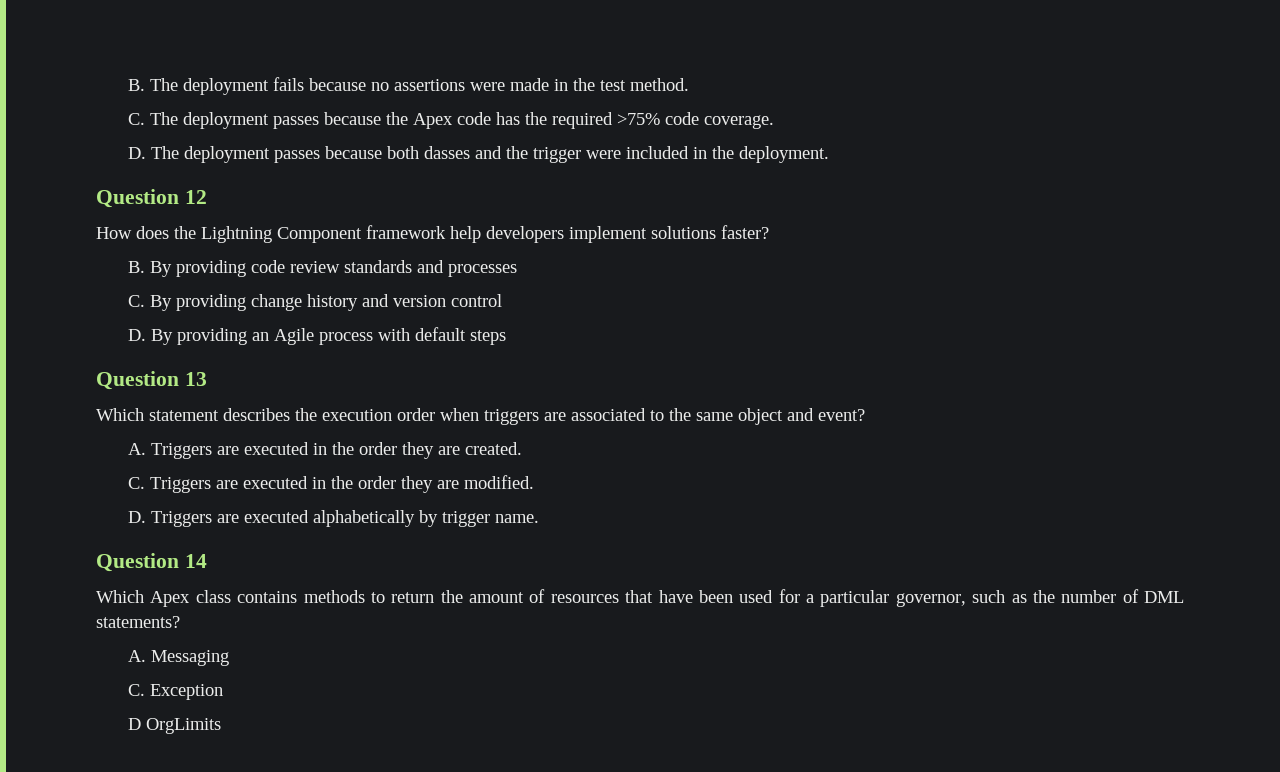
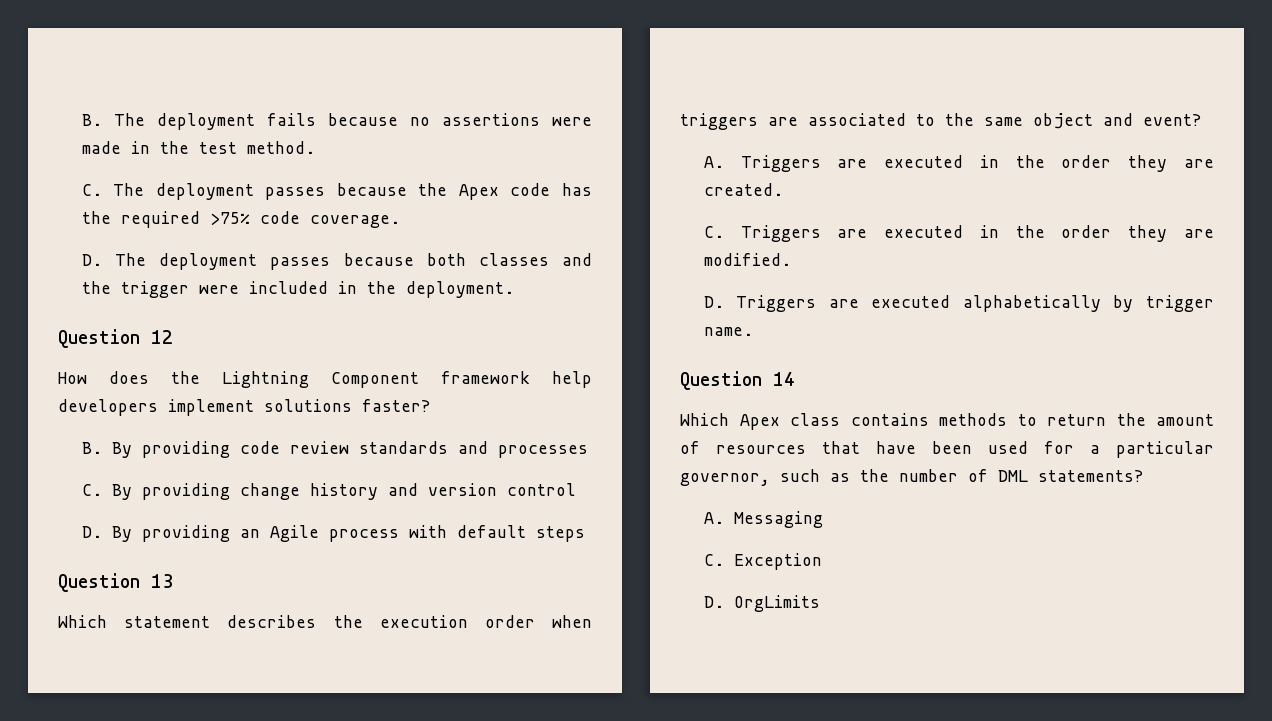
[424,146,471,159] dasses -> [478,253,549,266] classes
[128,718,142,730] D -> [703,596,724,608] D.

